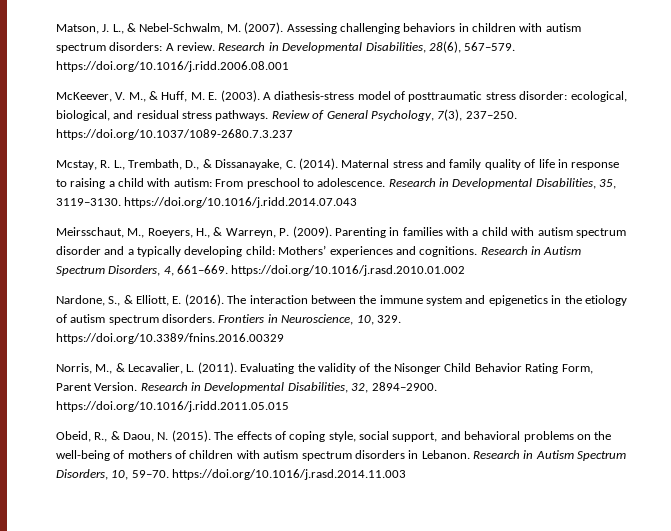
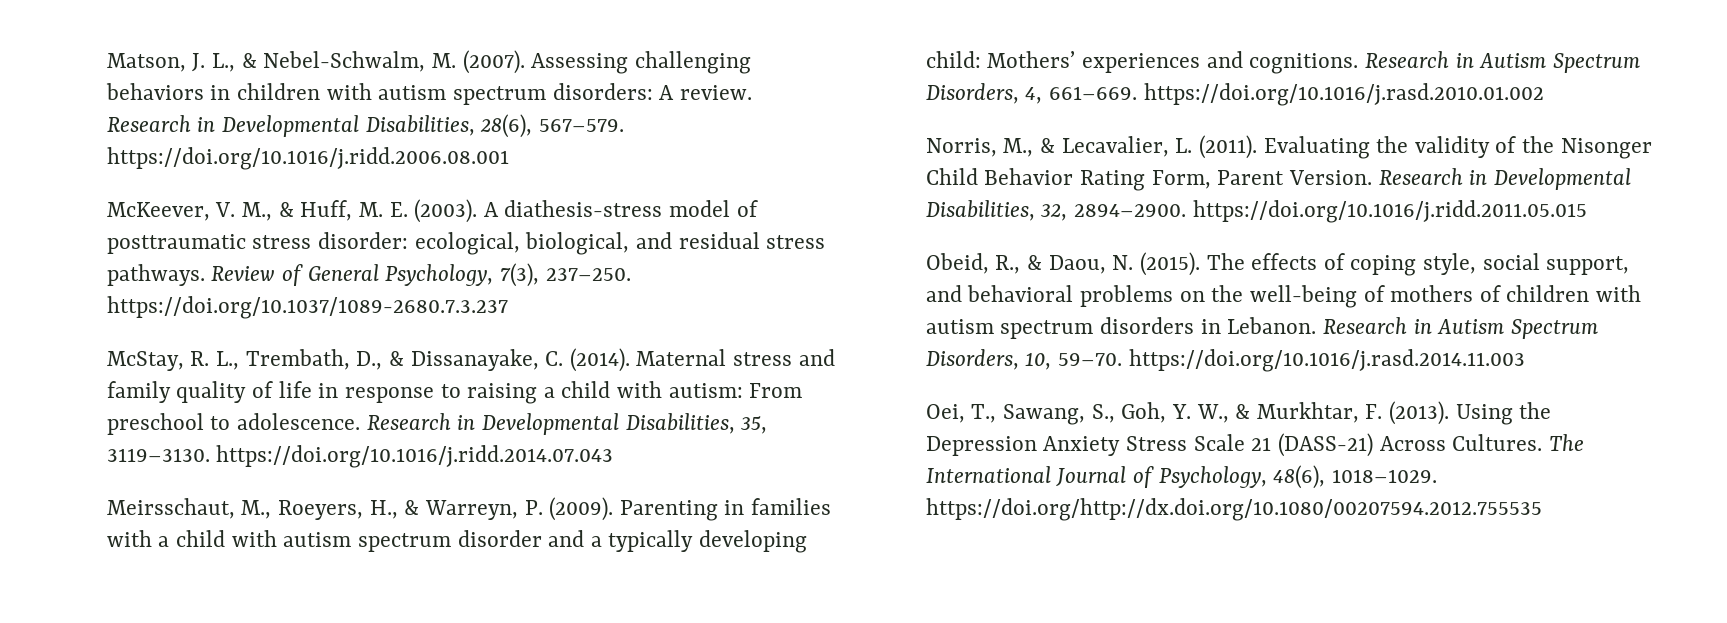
[55,160,97,170] Mcstay, -> [106,351,184,371] McStay,
[55,294,627,306] [55,314,401,325] [55,333,284,344] // Nardone, S., & Elliott, E. (2016). The interaction between the immune system and epigenetics in the etiology of autism spectrum disorders. Frontiers in Neuroscience, 10, 329. https://doi.org/10.3389/fnins.2016.00329 -> (1544, 94) none
(407, 474) none -> [925,401,1552,425] [925,433,1584,457] [925,465,1437,489] [925,498,1542,521] // Oei, T., Sawang, S., Goh, Y. W., & Murkhtar, F. (2013). Using the Depression Anxiety Stress Scale 21 (DASS-21) Across Cultures. The International Journal of Psychology, 48(6), 1018–1029. https://doi.org/http://dx.doi.org/10.1080/00207594.2012.755535

